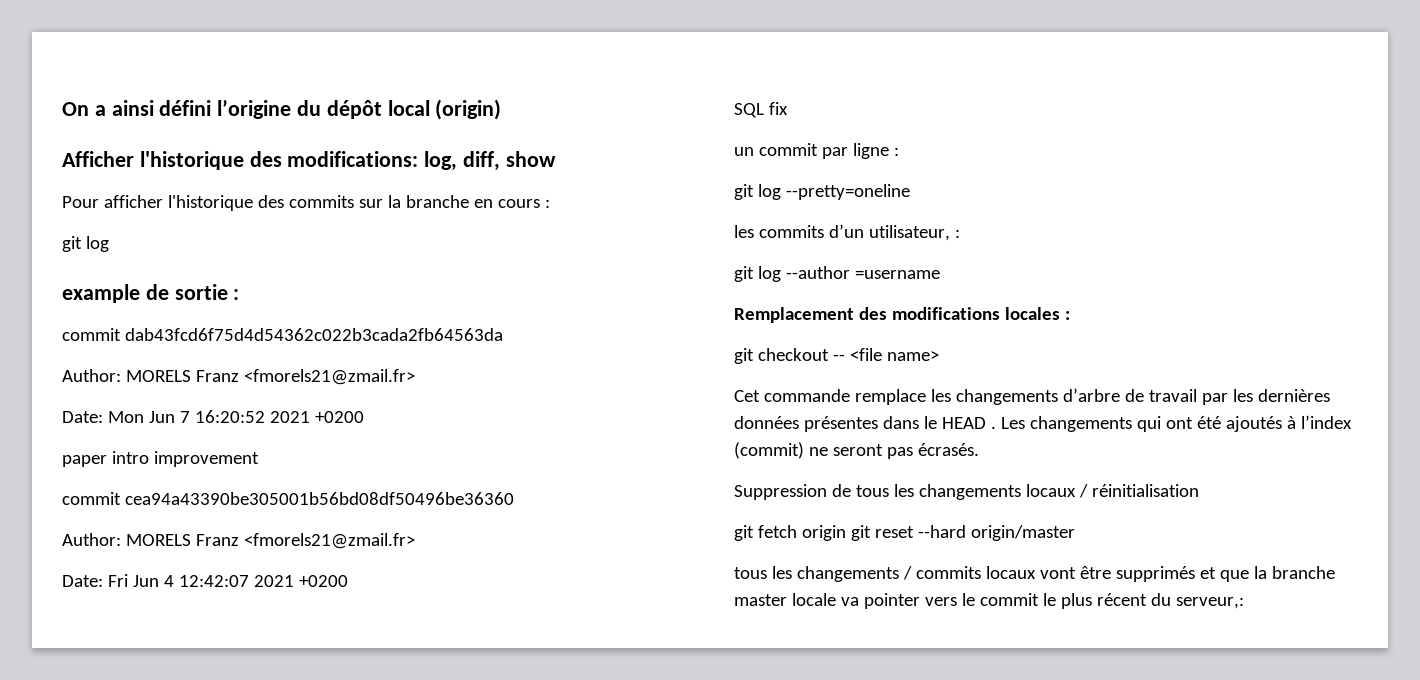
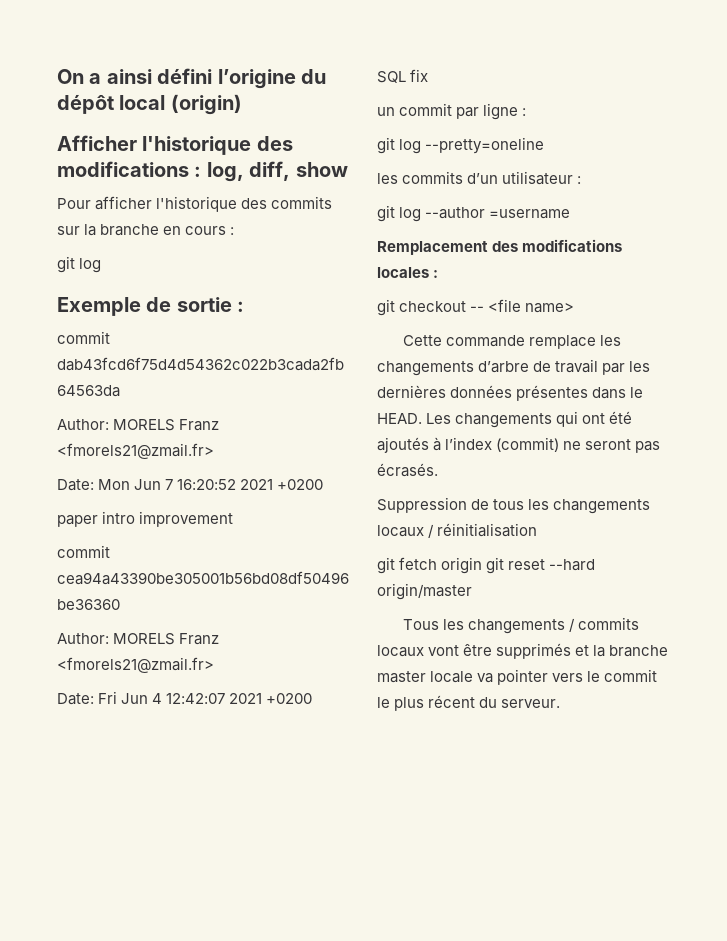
[287,151,419,167] modifications: -> [57,161,202,177] modifications :
[62,284,140,303] example -> [57,297,141,316] Exemple
[868,225,950,241] utilisateur, -> [502,171,574,185] utilisateur
[734,390,760,402] Cet -> [402,335,442,346] Cette
[941,417,996,429] HEAD . -> [377,413,422,424] HEAD.
[734,567,767,579] tous -> [402,619,439,630] Tous
[1219,570,1249,582] que -> (590, 650) none
[1175,597,1244,609] serveur,: -> [501,699,561,708] serveur.

